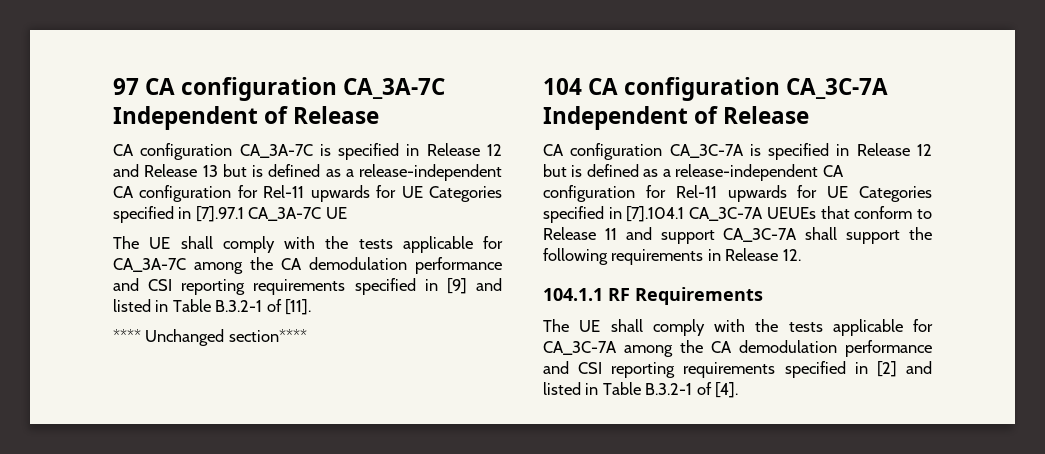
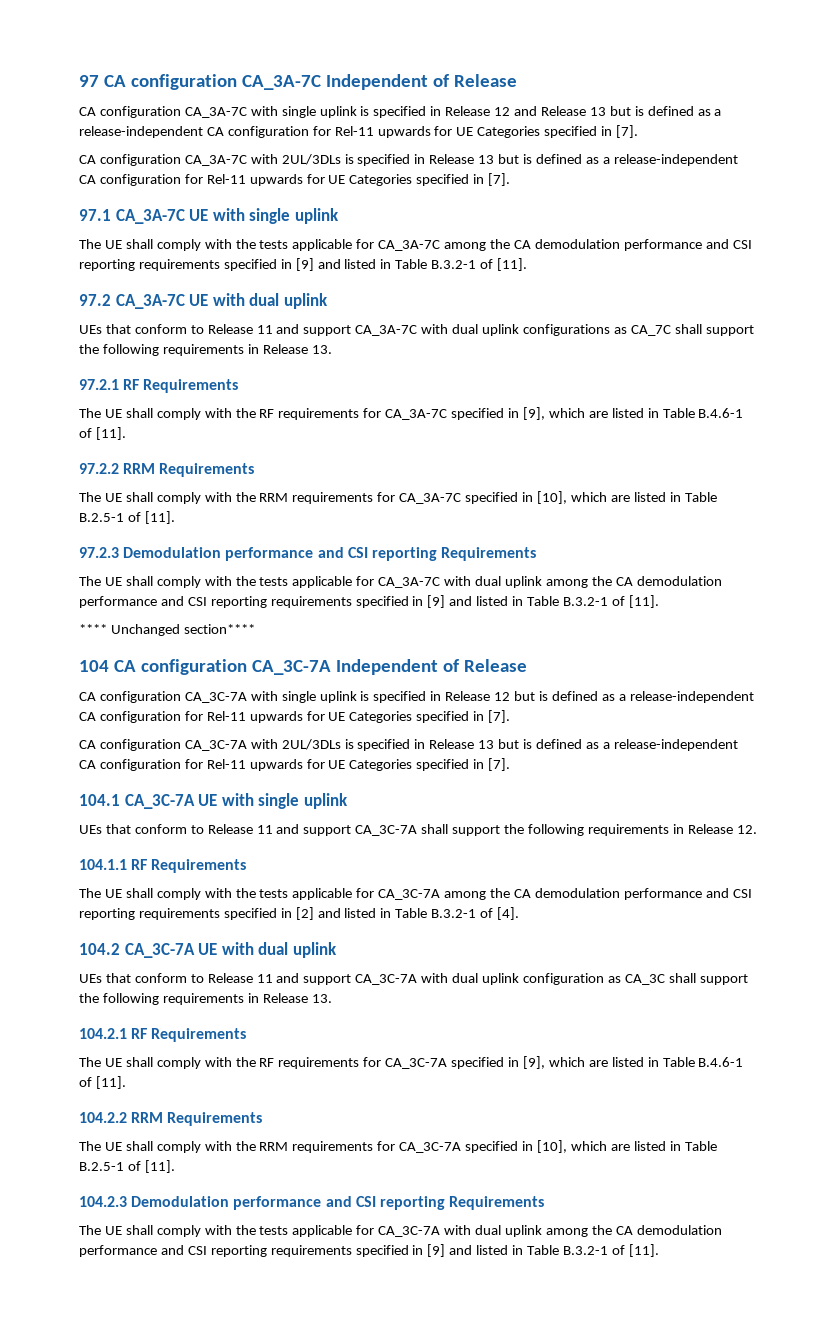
(313, 151) none -> [250,106,357,118] with single uplink
[195,206,347,222] [7].97.1 CA_3A-7C UE -> [616,125,639,138] [79,154,738,166] [79,173,511,186] [79,208,339,224] [7]. // CA configuration CA_3A-7C with 2UL/3DLs is specified in Release 13 but is defined as a release-independent CA configuration for Rel-11 upwards for UE Categories specified in [7]. // 97.1 CA_3A-7C UE with single uplink
(312, 307) none -> [79,293,328,309] [79,324,754,336] [79,344,332,356] [79,379,239,393] [79,407,744,420] [79,427,126,440] [79,463,255,477] [79,491,717,504] [79,511,175,524] [79,547,537,561] [79,576,722,588] [79,595,659,608] // 97.2 CA_3A-7C UE with dual uplink // UEs that conform to Release 11 and support CA_3A-7C with dual uplink configurations as CA_7C shall support the following requirements in Release 13. // 97.2.1 RF Requirements // The UE shall comply with the RF requirements for CA_3A-7C specified in [9], which are listed in Table B.4.6-1 of [11]. // 97.2.2 RRM Requirements // The UE shall comply with the RRM requirements for CA_3A-7C specified in [10], which are listed in Table B.2.5-1 of [11]. // 97.2.3 Demodulation performance and CSI reporting Requirements // The UE shall comply with the tests applicable for CA_3A-7C with dual uplink among the CA demodulation performance and CSI reporting requirements specified in [9] and listed in Table B.3.2-1 of [11].
(744, 151) none -> [250,691,357,703] with single uplink
[626,206,816,222] [7].104.1 CA_3C-7A UEUEs -> [488,710,511,723] [79,739,738,751] [79,758,511,771] [79,793,348,809] [79,825,102,834] [7]. // CA configuration CA_3C-7A with 2UL/3DLs is specified in Release 13 but is defined as a release-independent CA configuration for Rel-11 upwards for UE Categories specified in [7]. // 104.1 CA_3C-7A UE with single uplink // UEs
(739, 390) none -> [79,942,337,958] [79,973,748,985] [79,993,332,1005] [79,1028,247,1042] [79,1056,744,1069] [79,1076,126,1089] [79,1112,263,1126] [79,1140,717,1153] [79,1160,175,1173] [79,1196,545,1210] [79,1225,722,1237] [79,1244,659,1257] // 104.2 CA_3C-7A UE with dual uplink // UEs that conform to Release 11 and support CA_3C-7A with dual uplink configuration as CA_3C shall support the following requirements in Release 13. // 104.2.1 RF Requirements // The UE shall comply with the RF requirements for CA_3C-7A specified in [9], which are listed in Table B.4.6-1 of [11]. // 104.2.2 RRM Requirements // The UE shall comply with the RRM requirements for CA_3C-7A specified in [10], which are listed in Table B.2.5-1 of [11]. // 104.2.3 Demodulation performance and CSI reporting Requirements // The UE shall comply with the tests applicable for CA_3C-7A with dual uplink among the CA demodulation performance and CSI reporting requirements specified in [9] and listed in Table B.3.2-1 of [11].

